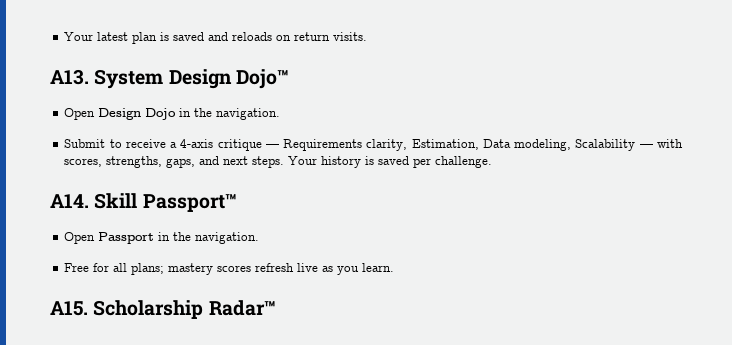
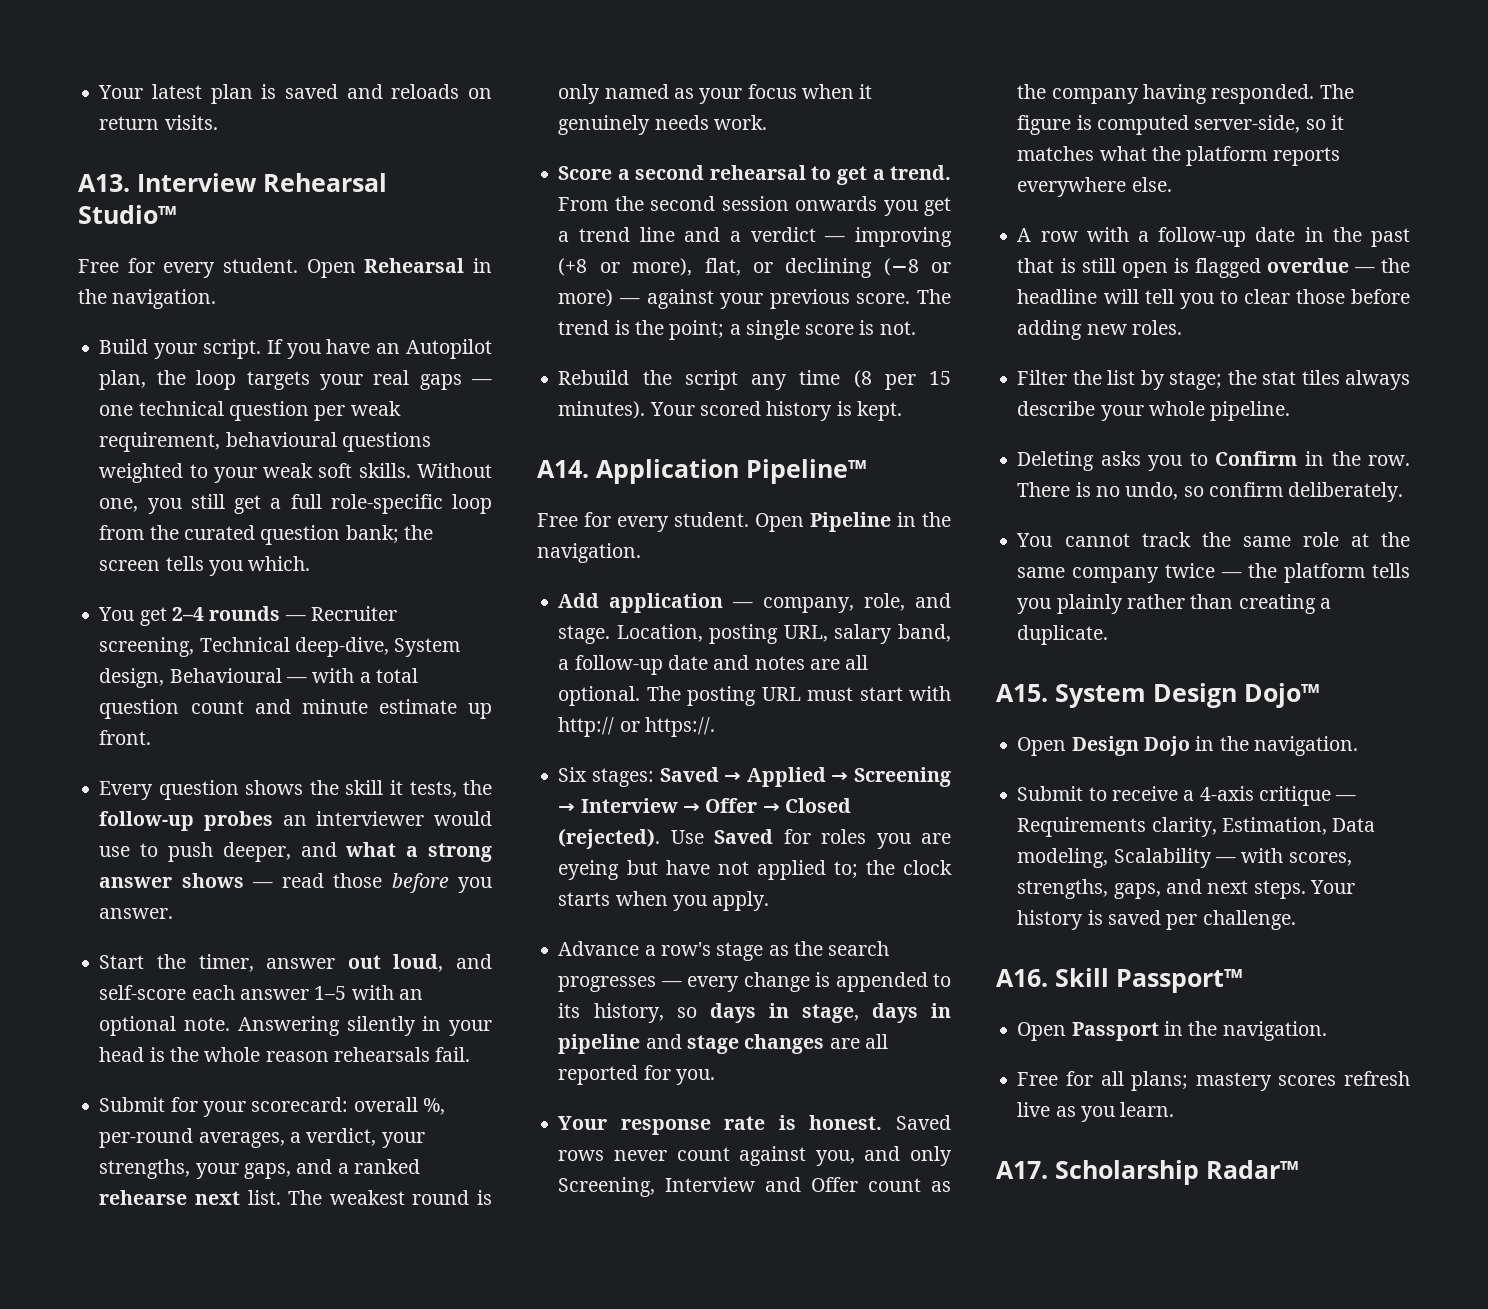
(89, 77) none -> [137,173,387,192] [78,205,177,224] [78,258,492,278] [78,289,217,309] [99,339,492,359] [99,370,492,390] [99,401,401,421] [99,432,431,452] [99,463,492,483] [99,494,492,514] [99,525,433,545] [99,556,311,576] [98,606,397,626] [99,637,461,657] [99,668,418,688] [99,699,493,719] [99,730,152,745] [99,780,493,800] [99,811,492,831] [99,842,492,862] [99,873,492,893] [99,908,174,919] [99,954,492,972] [99,985,423,1000] [99,1016,492,1036] [99,1047,471,1062] [99,1097,445,1117] [99,1128,425,1148] [99,1159,420,1179] [99,1190,492,1205] [558,84,873,104] [558,115,767,135] [558,165,951,185] [558,196,951,216] [558,227,952,247] [558,258,951,278] [558,289,951,309] [558,320,916,340] [558,370,951,390] [558,401,902,421] [537,459,867,484] [537,512,951,532] [537,543,641,563] [558,593,951,613] [558,624,951,644] [558,655,869,675] [558,686,951,706] [558,717,715,737] [558,767,951,787] [558,798,851,813] [558,828,951,849] [558,860,952,880] [558,891,770,911] [558,941,890,961] [558,972,951,992] [558,1003,951,1023] [558,1034,888,1054] [558,1065,715,1085] [558,1115,951,1135] [558,1146,952,1166] [558,1177,951,1197] [1017,84,1354,104] [1017,115,1344,135] [1017,146,1340,166] [1017,177,1172,197] [1017,227,1410,247] [1017,258,1410,278] [1017,289,1410,309] [1017,320,1182,340] [1017,370,1410,390] [1017,401,1291,421] [1017,451,1410,471] [1017,482,1404,502] [1016,532,1410,547] [1017,563,1410,583] [1017,594,1331,614] [1017,625,1109,645] [996,684,1048,702] Interview Rehearsal Studio™ // Free for every student. Open Rehearsal in the navigation. // Build your script. If you have an Autopilot plan, the loop targets your real gaps — one technical question per weak requirement, behavioural questions weighted to your weak soft skills. Without one, you still get a full role-specific loop from the curated question bank; the screen tells you which. // You get 2–4 rounds — Recruiter screening, Technical deep-dive, System design, Behavioural — with a total question count and minute estimate up front. // Every question shows the skill it tests, the follow-up probes an interviewer would use to push deeper, and what a strong answer shows — read those before you answer. // Start the timer, answer out loud, and self-score each answer 1–5 with an optional note. Answering silently in your head is the whole reason rehearsals fail. // Submit for your scorecard: overall %, per-round averages, a verdict, your strengths, your gaps, and a ranked rehearse next list. The weakest round is only named as your focus when it genuinely needs work. // Score a second rehearsal to get a trend. From the second session onwards you get a trend line and a verdict — improving (+8 or more), flat, or declining (−8 or more) — against your previous score. The trend is the point; a single score is not. // Rebuild the script any time (8 per 15 minutes). Your scored history is kept. // A14. Application Pipeline™ // Free for every student. Open Pipeline in the navigation. // Add application — company, role, and stage. Location, posting URL, salary band, a follow-up date and notes are all optional. The posting URL must start with http:// or https://. // Six stages: Saved → Applied → Screening → Interview → Offer → Closed (rejected). Use Saved for roles you are eyeing but have not applied to; the clock starts when you apply. // Advance a row's stage as the search progresses — every change is appended to its history, so days in stage, days in pipeline and stage changes are all reported for you. // Your response rate is honest. Saved rows never count against you, and only Screening, Interview and Offer count as the company having responded. The figure is computed server-side, so it matches what the platform reports everywhere else. // A row with a follow-up date in the past that is still open is flagged overdue — the headline will tell you to clear those before adding new roles. // Filter the list by stage; the stat tiles always describe your whole pipeline. // Deleting asks you to Confirm in the row. There is no undo, so confirm deliberately. // You cannot track the same role at the same company twice — the platform tells you plainly rather than creating a duplicate. // A15.
[50,194,89,208] A14. -> [996,969,1048,987] A16.
[50,301,88,316] A15. -> [996,1161,1048,1179] A17.

